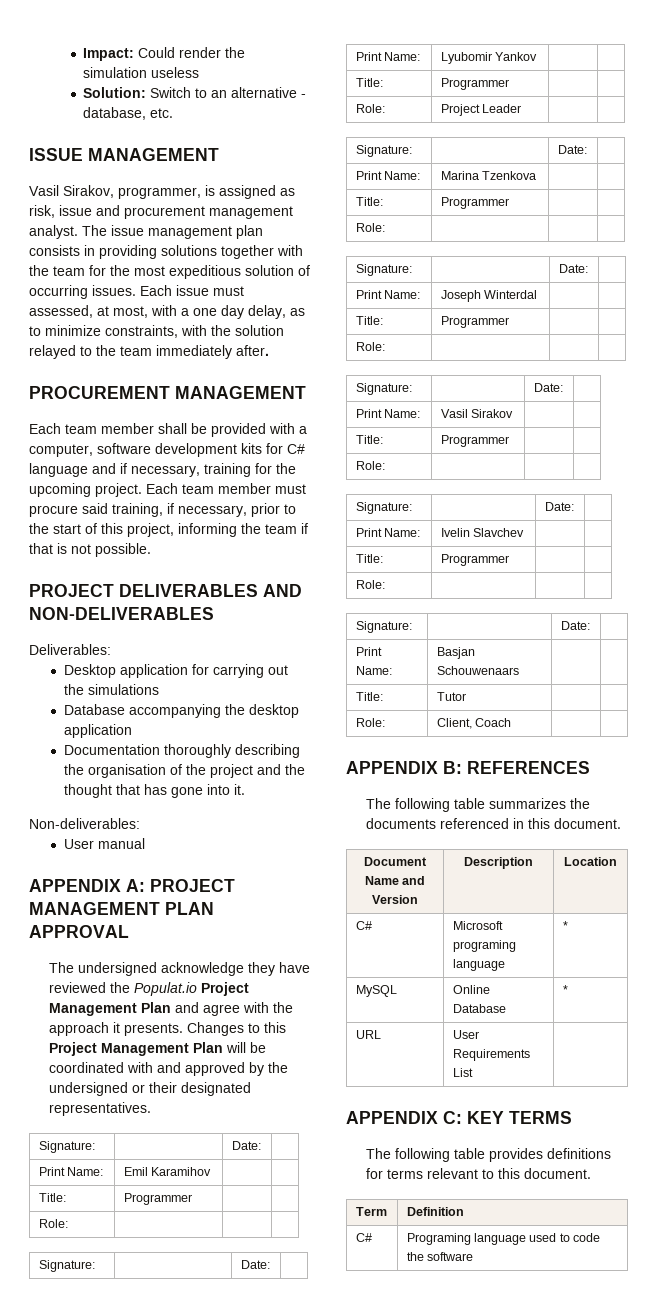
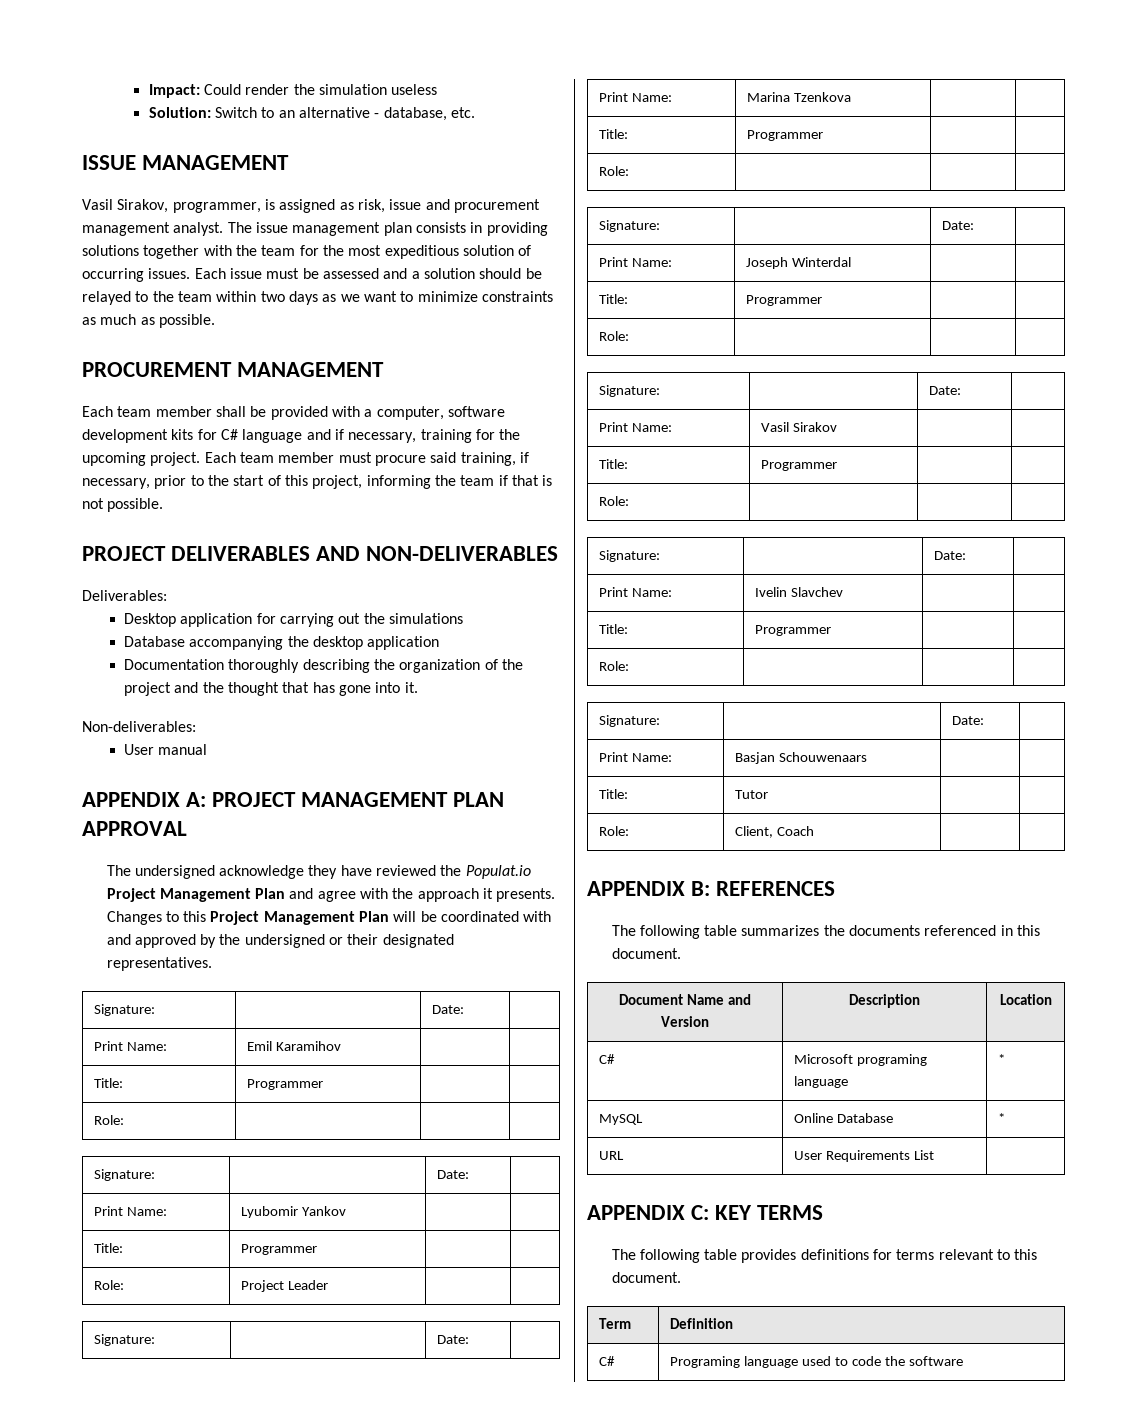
[29,305,305,319] [29,325,284,338] [29,345,269,359] assessed, at most, with a one day delay, as to minimize constraints, with the solution relayed to the team immediately after. -> [302,268,542,279] [82,291,553,305] [82,314,215,328] be assessed and a solution should be relayed to the team within two days as we want to minimize constraints as much as possible.
[87,764,166,778] organisation -> [399,659,481,673] organization

